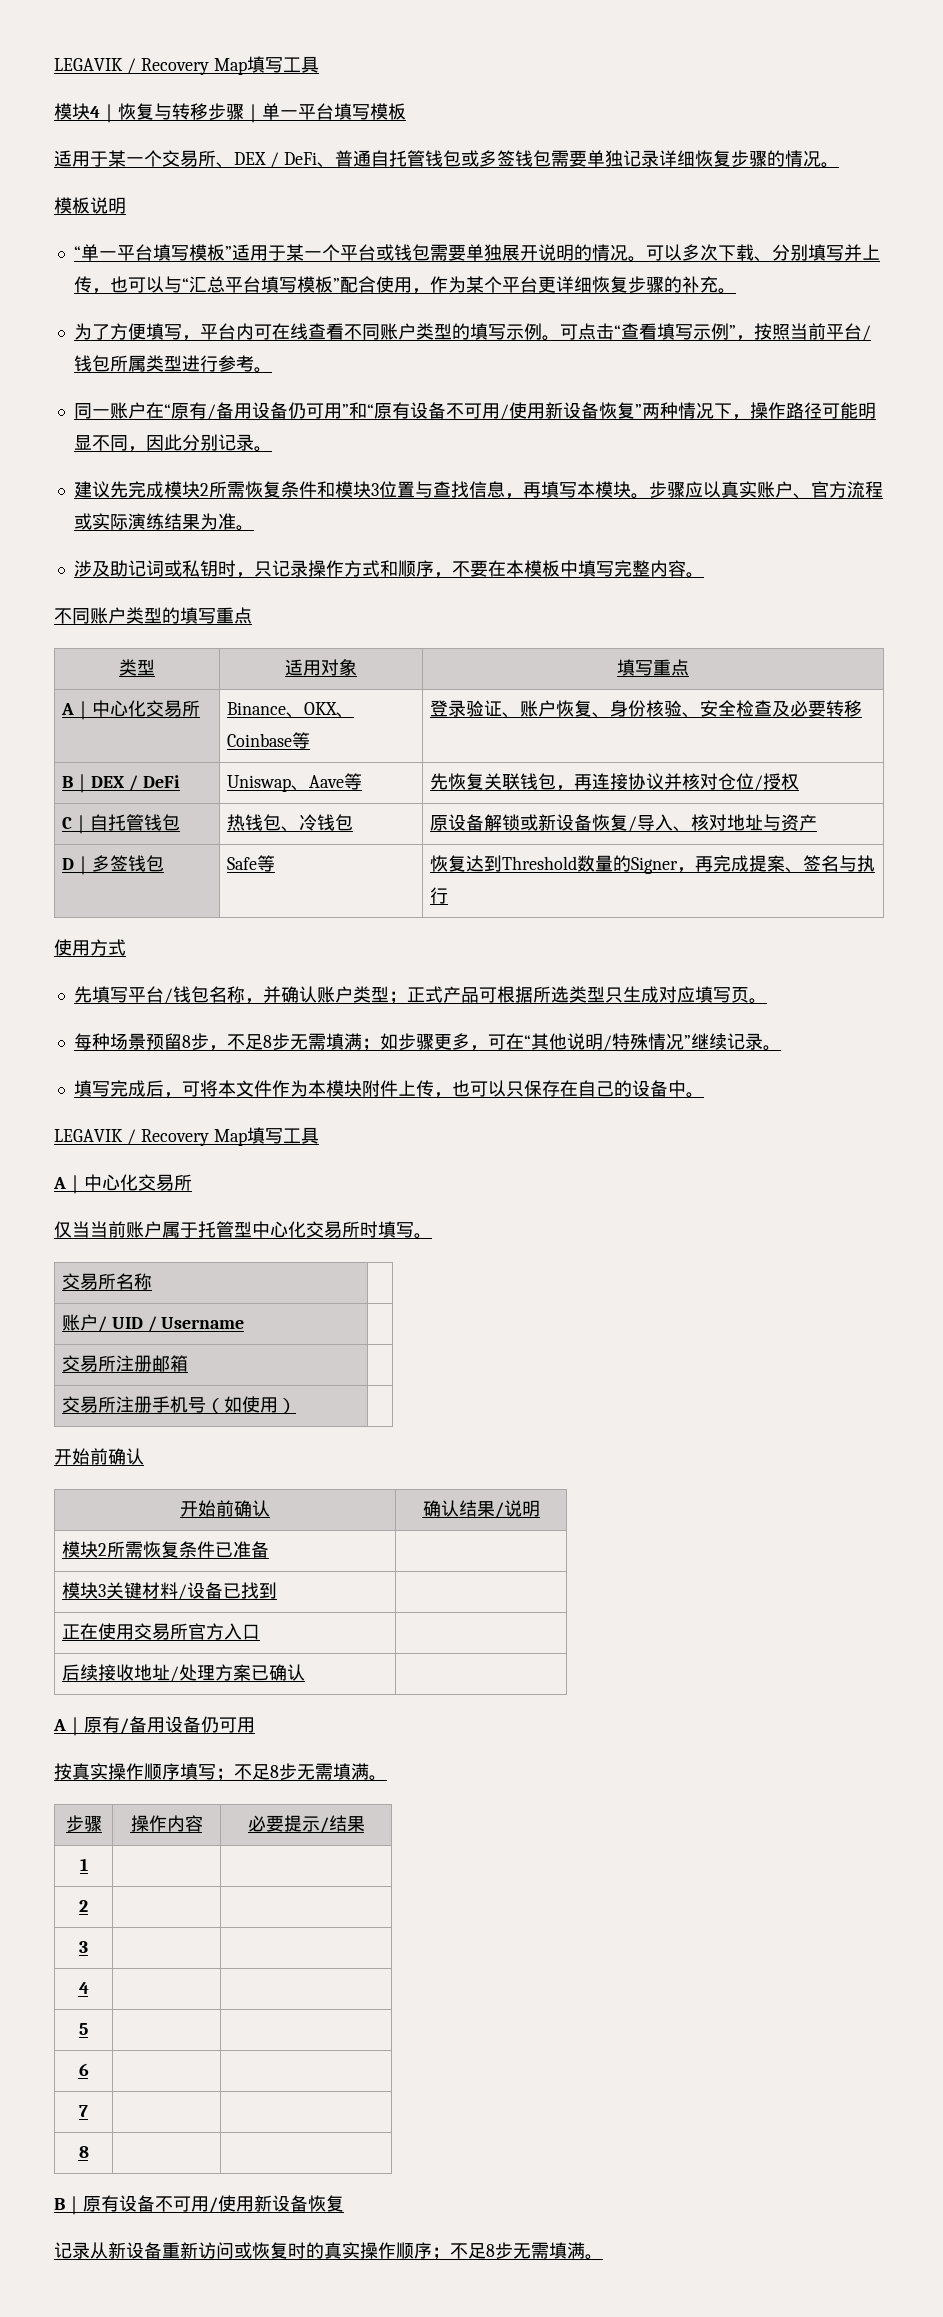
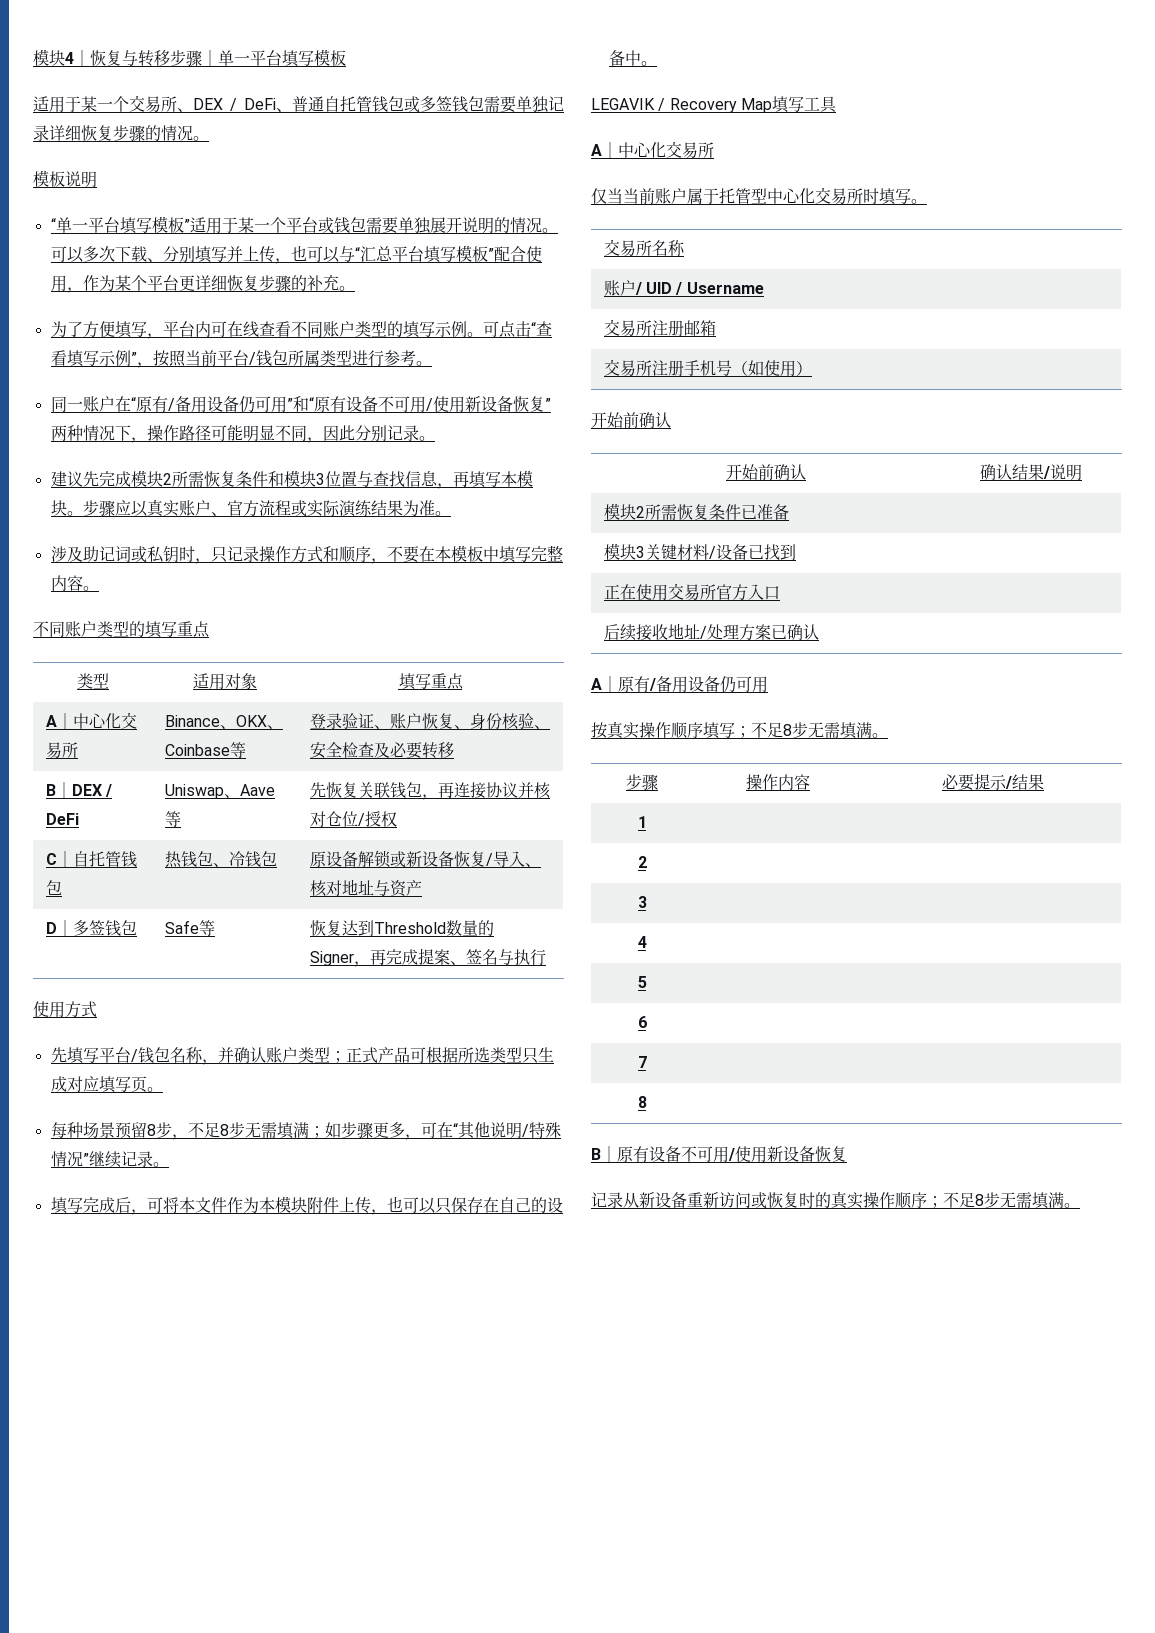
[54,56,319,75] LEGAVIK / Recovery Map填写工具 // -> (33, 57) none

